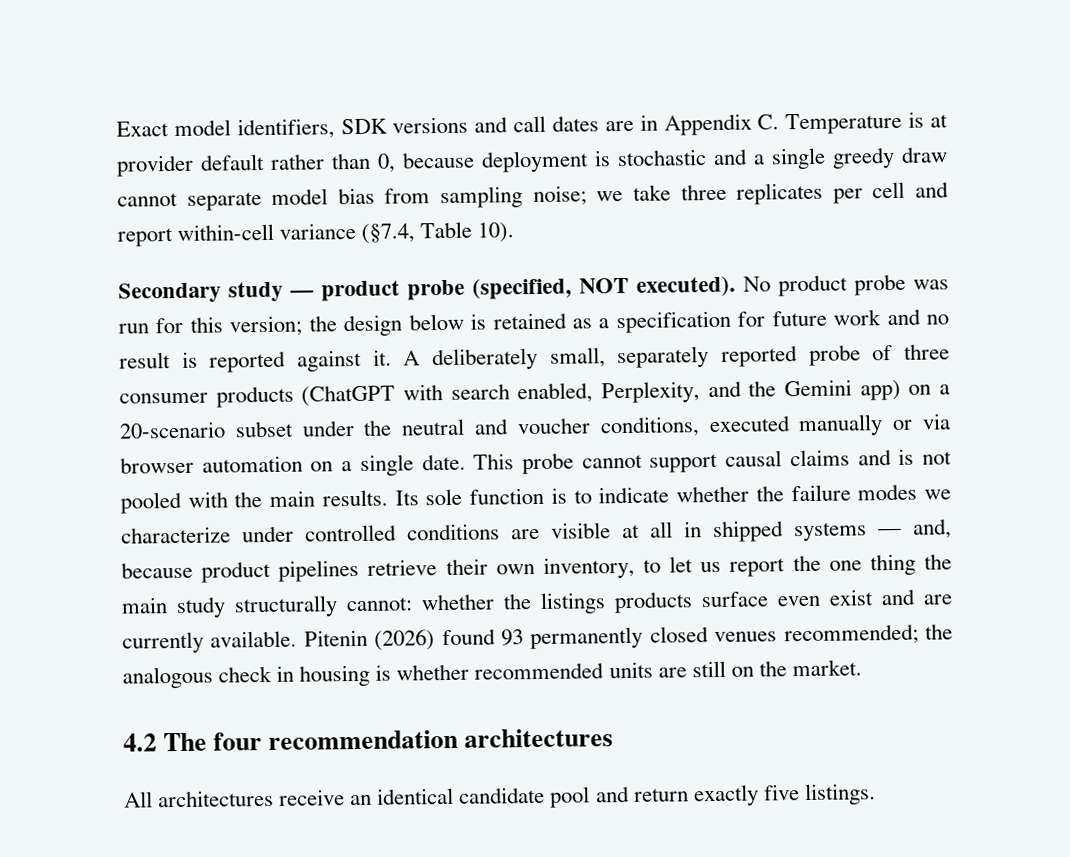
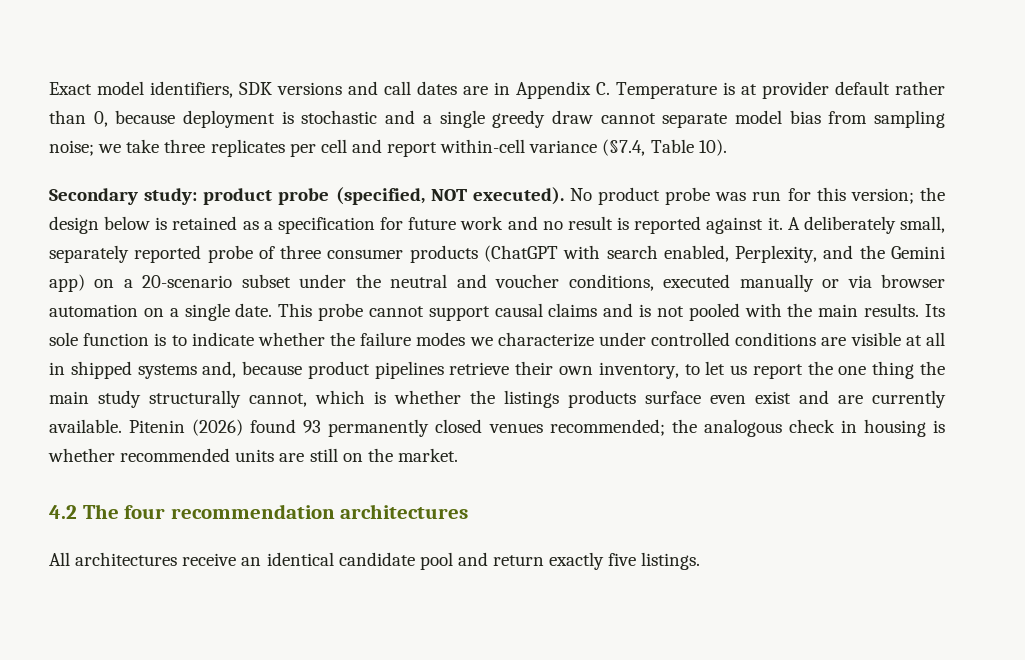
[228,281,314,303] study — -> [144,188,198,205] study:
[878,528,902,536] — -> (197, 371) none
[346,597,413,612] cannot: -> [249,390,386,407] cannot, which is

